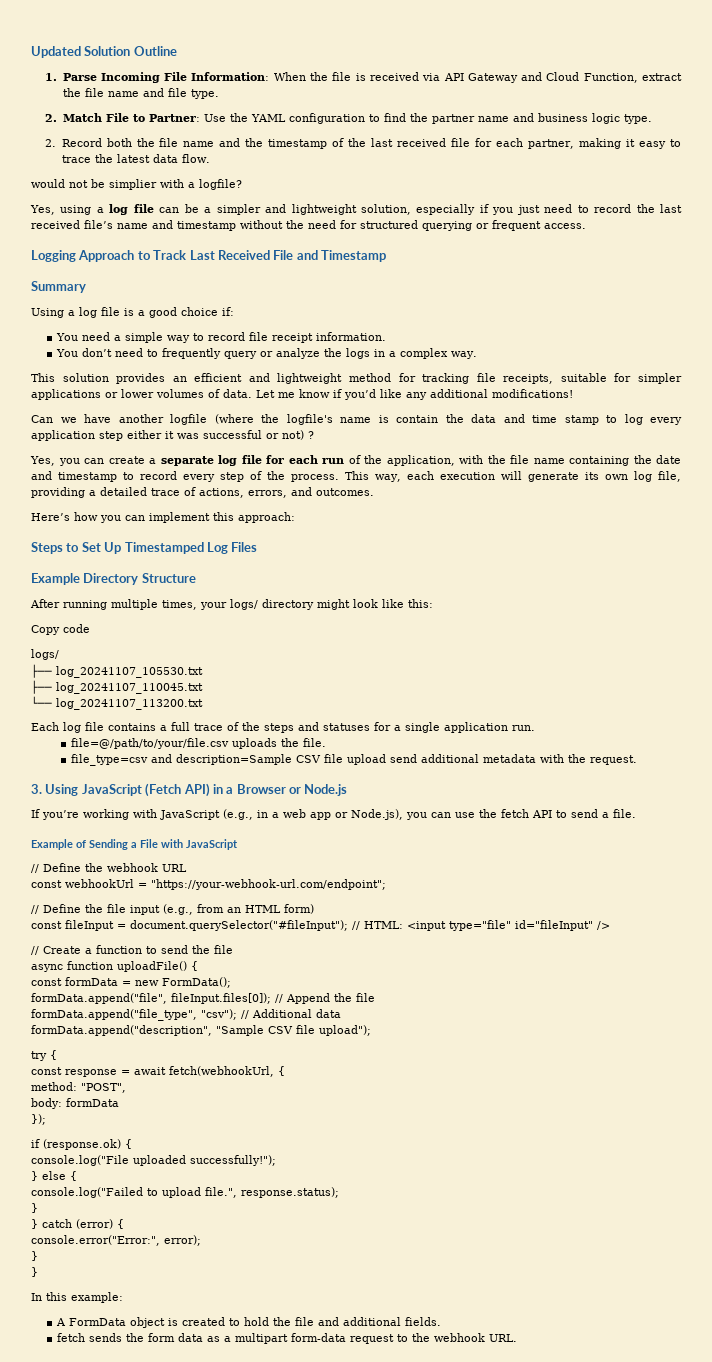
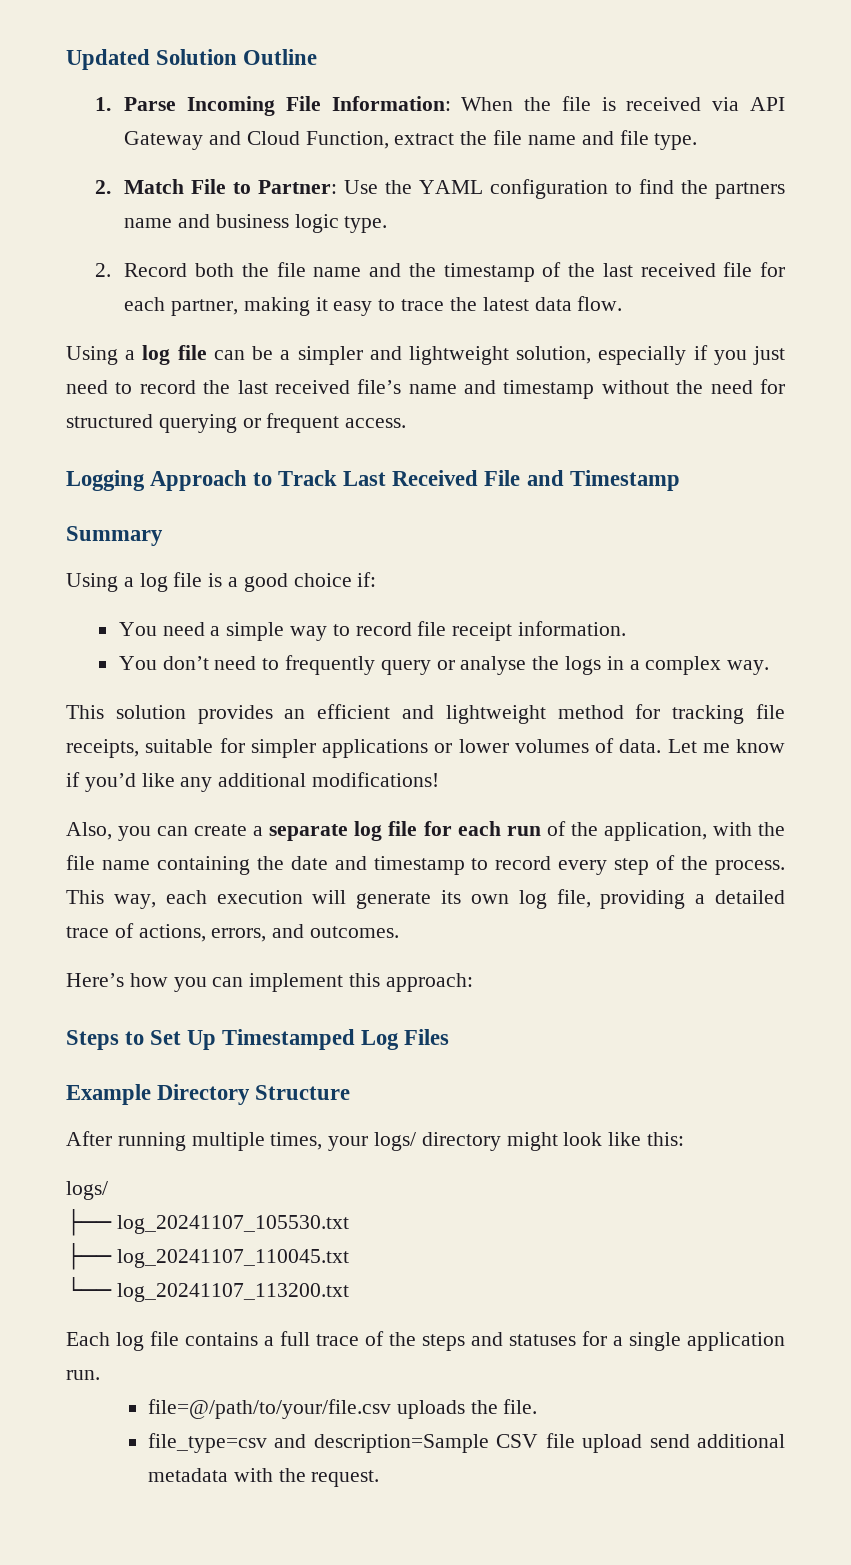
[431,114,475,124] partner -> [714,182,785,199] partners
[31,179,242,190] [30,205,92,215] would not be simplier with a logfile? // Yes, using -> [66,346,118,365] Using
[276,348,321,359] analyze -> [460,656,527,675] analyse
[31,414,682,425] [31,430,314,441] [30,456,55,466] Can we have another logfile (where the logfile's name is contain the data and time stamp to log every application step either it was successful or not) ? // Yes, -> [66,822,112,840] Also,
[31,624,90,635] // Copy code -> (685, 1139) none
[31,783,348,797] [31,809,636,820] [31,839,238,850] [31,863,187,873] [31,879,386,890] [31,904,314,915] [31,920,610,931] [31,945,233,955] [31,961,198,972] [31,977,231,988] [31,993,375,1004] [31,1009,341,1021] [31,1025,371,1036] [31,1050,57,1061] [31,1066,285,1077] [31,1082,126,1093] [31,1098,119,1109] [31,1114,46,1125] [31,1139,132,1150] [31,1155,276,1166] [31,1171,77,1181] [31,1187,339,1198] [31,1203,38,1213] [31,1219,124,1229] [31,1235,201,1246] [31,1251,38,1261] [31,1267,38,1277] [31,1292,123,1303] [56,1317,442,1328] [57,1333,518,1344] // 3. Using JavaScript (Fetch API) in a Browser or Node.js // If you’re working with JavaScript (e.g., in a web app or Node.js), you can use the fetch API to send a file. // Example of Sending a File with JavaScript // // Define the webhook URL // const webhookUrl = "https://your-webhook-url.com/endpoint"; // // Define the file input (e.g., from an HTML form) // const fileInput = document.querySelector("#fileInput"); // HTML: <input type="file" id="fileInput" /> // // Create a function to send the file // async function uploadFile() { // const formData = new FormData(); // formData.append("file", fileInput.files[0]); // Append the file // formData.append("file_type", "csv"); // Additional data // formData.append("description", "Sample CSV file upload"); // try { // const response = await fetch(webhookUrl, { // method: "POST", // body: formData // }); // if (response.ok) { // console.log("File uploaded successfully!"); // } else { // console.log("Failed to upload file.", response.status); // } // } catch (error) { // console.error("Error:", error); // } // } // In this example: // A FormData object is created to hold the file and additional fields. // fetch sends the form data as a multipart form-data request to the webhook URL. -> (380, 1478) none

